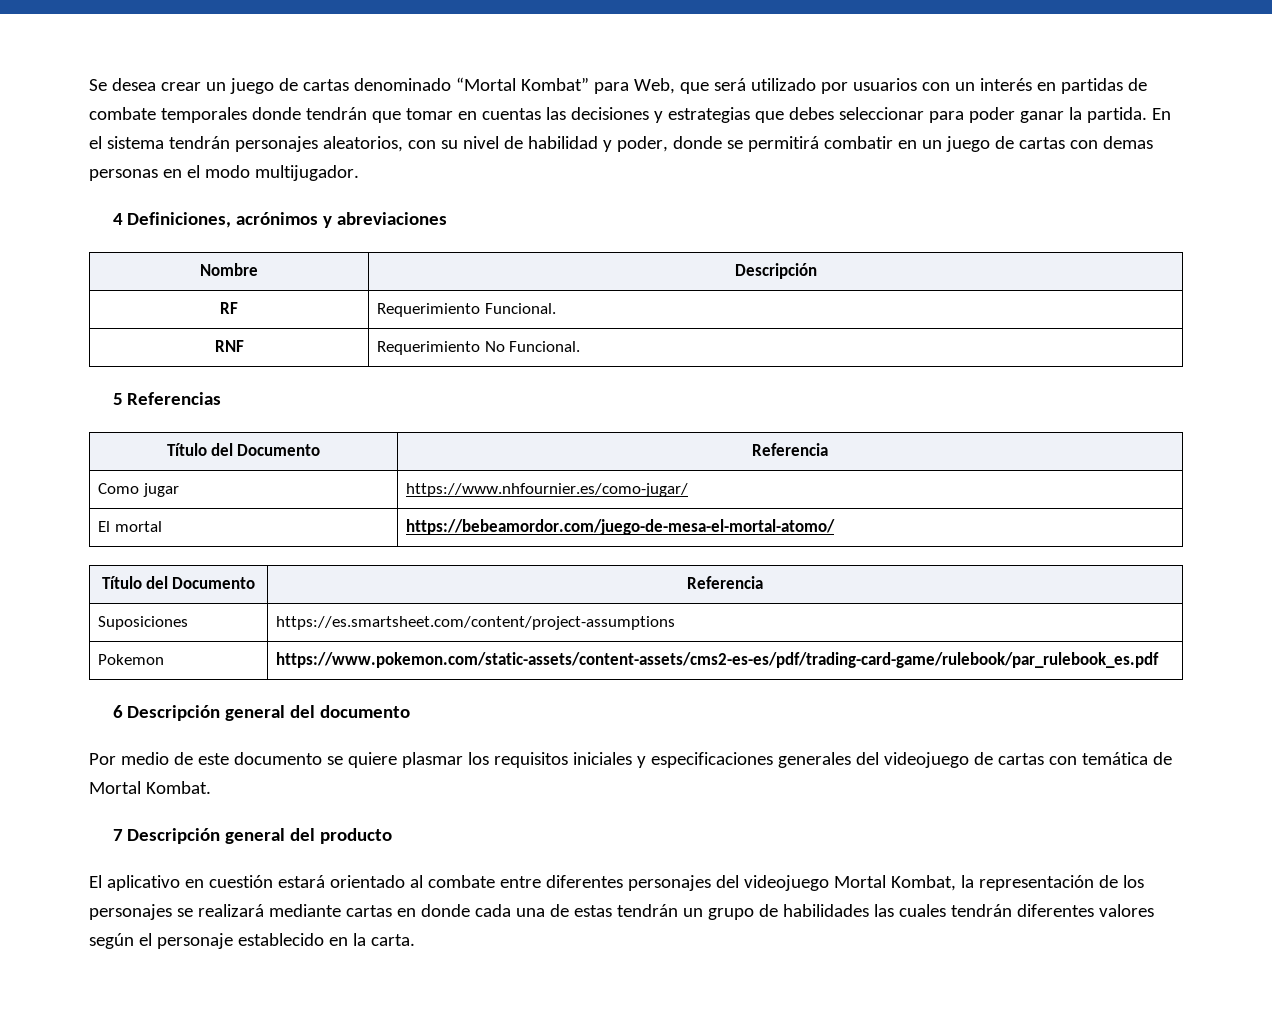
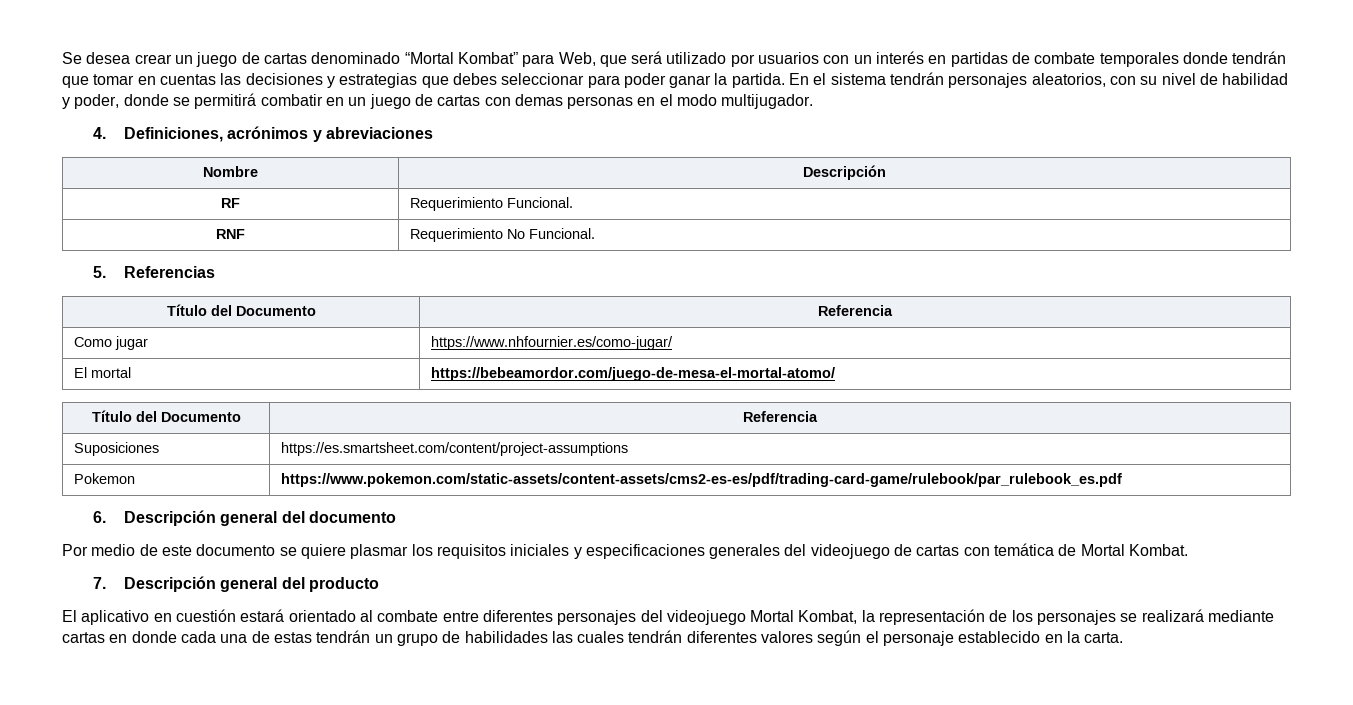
[112,213,123,225] 4 -> [93,127,107,139] 4.
[112,393,123,405] 5 -> [93,266,107,278] 5.
[112,705,123,718] 6 -> [93,511,107,523] 6.
[112,829,123,841] 7 -> [93,577,107,589] 7.

